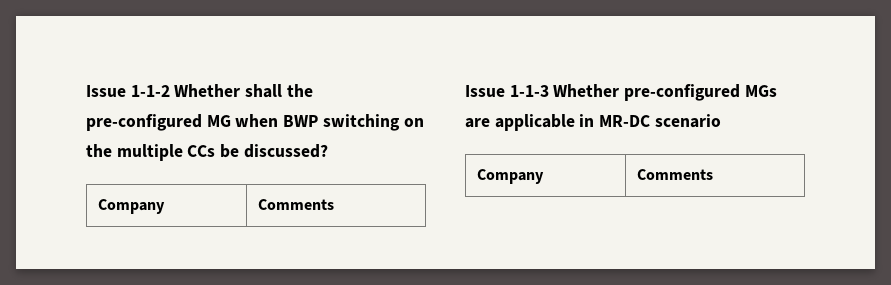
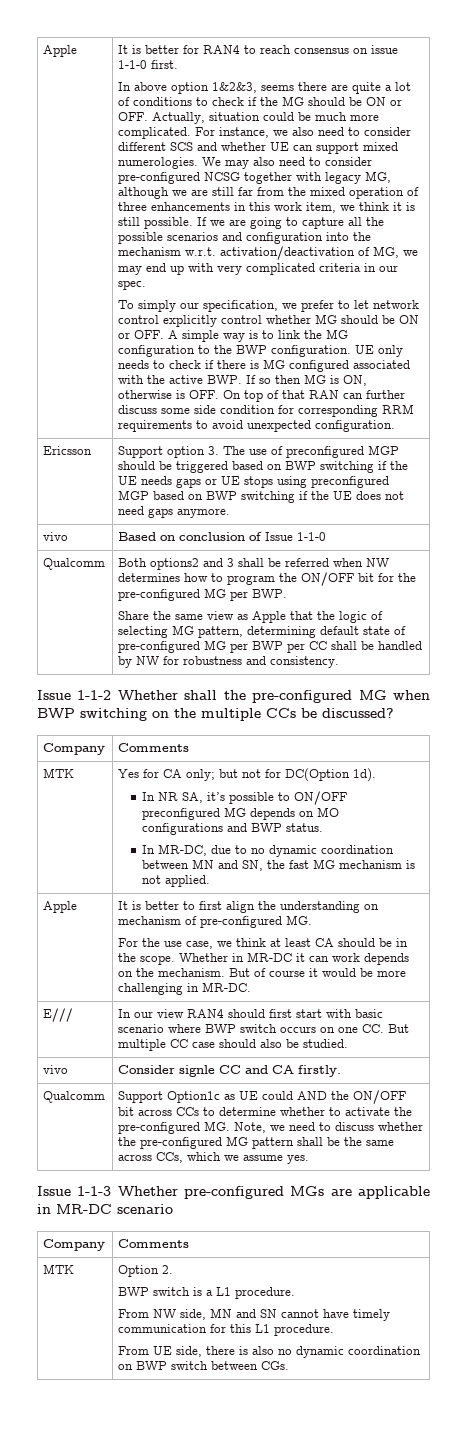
(86, 91) none -> [43,45,78,57] [118,45,399,54] [118,60,179,69] [118,82,412,94] [118,96,403,106] [118,112,380,124] [118,127,412,139] [118,142,399,154] [118,157,373,169] [118,171,392,184] [118,187,420,199] [118,202,416,213] [118,217,385,229] [118,232,372,244] [118,246,419,260] [118,263,399,275] [118,280,147,290] [118,300,420,312] [118,314,420,327] [118,329,349,342] [118,345,404,357] [118,359,411,372] [118,374,368,386] [118,390,406,402] [118,404,415,417] [118,420,396,432] [43,446,93,455] [118,445,400,458] [118,461,409,473] [118,476,390,488] [118,490,405,503] [118,506,231,518] [43,532,69,541] [118,532,327,541] [43,558,106,570] [118,558,390,570] [118,572,417,586] [118,588,288,601] [118,611,384,623] [118,625,407,638] [118,640,423,653] [118,656,340,668] Apple | It is better for RAN4 to reach consensus on issue 1-1-0 first. // In above option 1&2&3, seems there are quite a lot of conditions to check if the MG should be ON or OFF. Actually, situation could be much more complicated. For instance, we also need to consider different SCS and whether UE can support mixed numerologies. We may also need to consider pre-configured NCSG together with legacy MG, although we are still far from the mixed operation of three enhancements in this work item, we think it is still possible. If we are going to capture all the possible scenarios and configuration into the mechanism w.r.t. activation/deactivation of MG, we may end up with very complicated criteria in our spec. // To simply our specification, we prefer to let network control explicitly control whether MG should be ON or OFF. A simple way is to link the MG configuration to the BWP configuration. UE only needs to check if there is MG configured associated with the active BWP. If so then MG is ON, otherwise is OFF. On top of that RAN can further discuss some side condition for corresponding RRM requirements to avoid unexpected configuration. // Ericsson | Support option 3. The use of preconfigured MGP should be triggered based on BWP switching if the UE needs gaps or UE stops using preconfigured MGP based on BWP switching if the UE does not need gaps anymore. // vivo | Based on conclusion of Issue 1-1-0 // Qualcomm | Both options2 and 3 shall be referred when NW determines how to program the ON/OFF bit for the pre-configured MG per BWP. // Share the same view as Apple that the logic of selecting MG pattern, determining default state of pre-configured MG per BWP per CC shall be handled by NW for robustness and consistency. //
(335, 204) none -> [43,768,75,778] [118,768,377,782] [142,791,348,805] [142,807,340,820] [142,823,324,835] [142,844,395,857] [142,859,416,871] [142,875,211,887] [43,901,78,913] [118,901,380,913] [118,915,313,928] [118,938,409,949] [118,952,410,965] [118,968,407,977] [118,982,252,995] [43,1008,74,1022] [118,1009,384,1018] [118,1024,410,1033] [118,1039,349,1051] [43,1065,69,1074] [118,1065,342,1077] [43,1091,106,1103] [118,1090,407,1104] [118,1107,413,1116] [118,1121,424,1134] [118,1136,395,1149] [118,1152,310,1164] // MTK | Yes for CA only; but not for DC(Option 1d). // In NR SA, it’s possible to ON/OFF preconfigured MG depends on MO configurations and BWP status. // In MR-DC, due to no dynamic coordination between MN and SN, the fast MG mechanism is not applied. // Apple | It is better to first align the understanding on mechanism of pre-configured MG. // For the use case, we think at least CA should be in the scope. Whether in MR-DC it can work depends on the mechanism. But of course it would be more challenging in MR-DC. // E/// | In our view RAN4 should first start with basic scenario where BWP switch occurs on one CC. But multiple CC case should also be studied. // vivo | Consider signle CC and CA firstly. // Qualcomm | Support Option1c as UE could AND the ON/OFF bit across CCs to determine whether to activate the pre-configured MG. Note, we need to discuss whether the pre-configured MG pattern shall be the same across CCs, which we assume yes.
(714, 174) none -> [43,1264,75,1274] [118,1265,174,1277] [118,1287,296,1299] [118,1308,391,1321] [118,1324,335,1336] [118,1346,422,1358] [118,1361,290,1370] // MTK | Option 2. // BWP switch is a L1 procedure. // From NW side, MN and SN cannot have timely communication for this L1 procedure. // From UE side, there is also no dynamic coordination on BWP switch between CGs.

